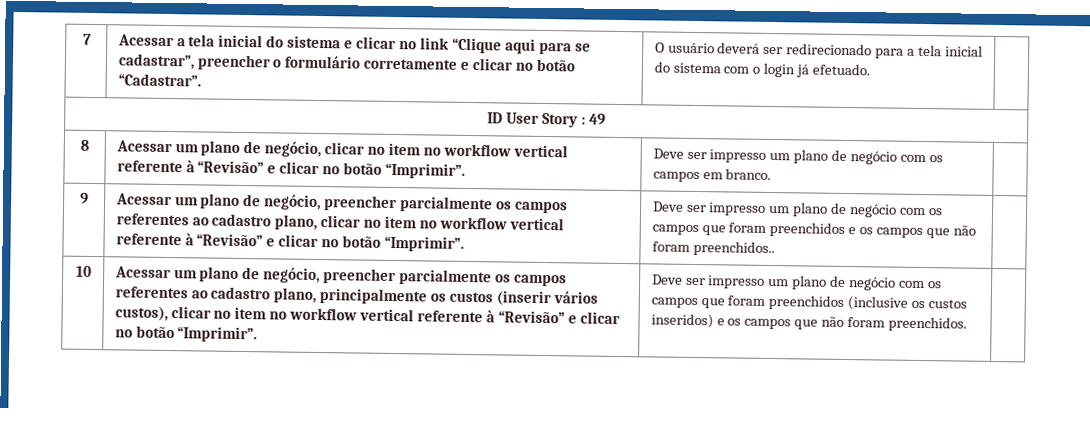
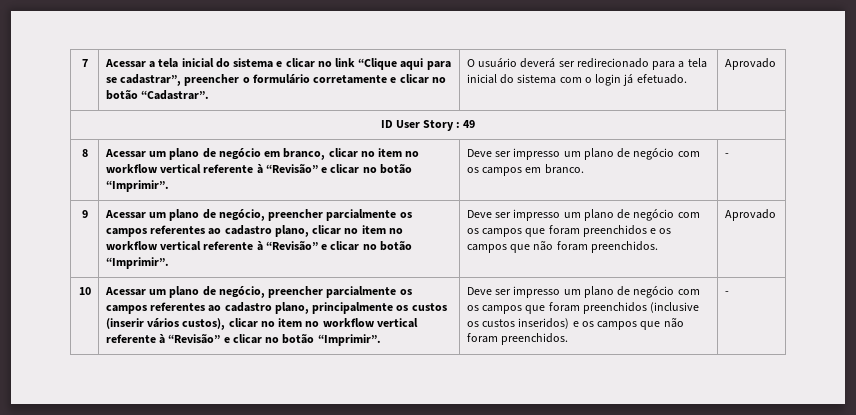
(871, 69) none -> [724,58,776,70] Aprovado
[264,141,322,158] negócio, -> [218,148,326,160] negócio em branco,
(772, 174) none -> [724,153,729,157] -
[692,240,775,257] preenchidos.. | -> [590,241,658,253] [724,209,776,221] preenchidos. | Aprovado
(968, 324) none -> [724,291,729,295] -

